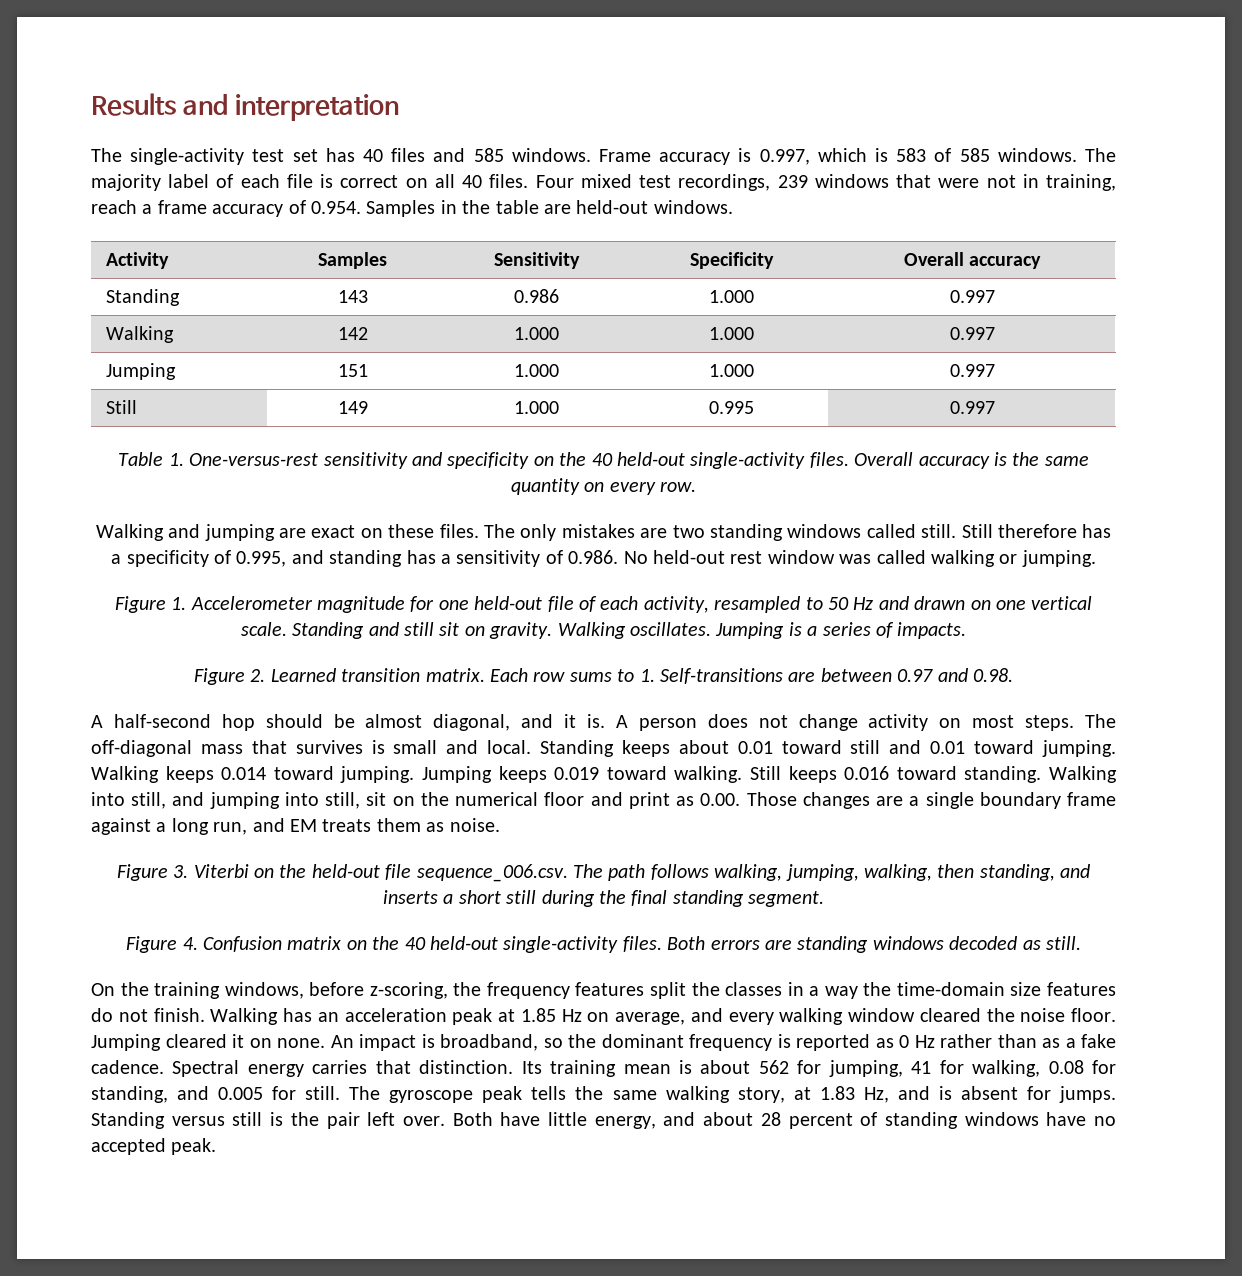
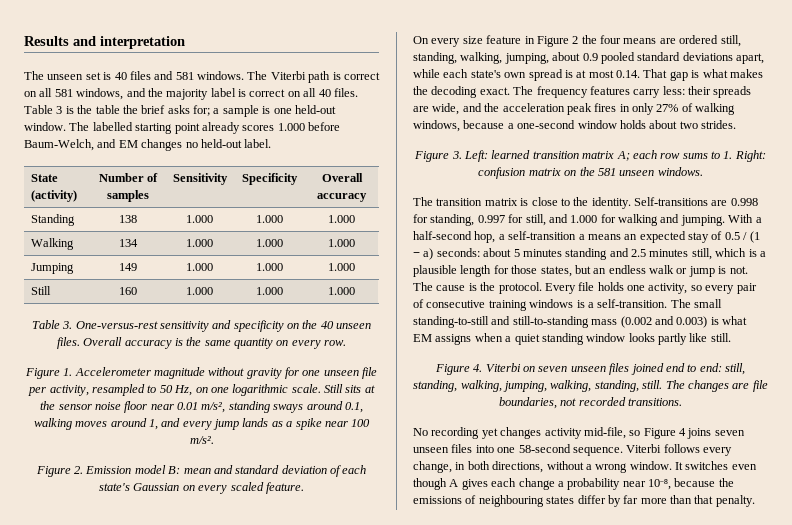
[130,148,1117,165] [91,174,313,191] single-activity test set has 40 files and 585 windows. Frame accuracy is 0.997, which is 583 of 585 windows. The majority label of each file -> [47,71,380,83] [24,88,236,100] unseen set is 40 files and 581 windows. The Viterbi path is correct on all 581 windows, and the majority label
[535,174,1116,191] [91,200,733,217] [106,252,170,269] [318,252,387,269] Four mixed test recordings, 239 windows that were not in training, reach a frame accuracy of 0.954. Samples in the table are held-out windows. // Activity | Samples -> [24,105,336,117] [24,122,340,134] [24,139,272,151] [31,174,59,182] [31,190,78,202] [98,173,159,182] [107,190,149,202] Table 3 is the table the brief asks for; a sample is one held-out window. The labelled starting point already scores 1.000 before Baum-Welch, and EM changes no held-out label. // State (activity) | Number of samples
[337,290,368,303] [513,289,559,303] [709,290,754,303] [949,290,995,303] [106,326,175,343] [337,327,368,340] [513,327,559,340] [709,327,754,340] [949,327,995,340] [106,363,177,380] [337,364,368,377] [513,364,559,377] [709,364,754,377] [949,364,995,377] [106,400,138,414] 143 | 0.986 | 1.000 | 0.997 // Walking | 142 | 1.000 | 1.000 | 0.997 // Jumping | 151 | 1.000 | 1.000 | 0.997 // Still -> [119,215,137,223] [186,215,213,223] [256,215,283,223] [328,215,355,223] [31,238,75,250] [119,239,138,247] [186,239,213,247] [256,239,283,247] [328,239,355,247] [31,263,75,274] 138 | 1.000 | 1.000 | 1.000 // Walking | 134 | 1.000 | 1.000 | 1.000 // Jumping
[709,401,754,414] [949,401,995,414] [118,452,184,466] 0.995 | 0.997 // Table 1. -> [256,263,283,271] [328,263,355,271] [31,286,52,295] [119,287,137,295] [186,287,213,295] [256,287,283,295] [328,287,355,295] [31,320,73,329] 1.000 | 1.000 // Still | 160 | 1.000 | 1.000 | 1.000 // Table 3.
[616,452,806,469] held-out single-activity -> [336,323,372,329] unseen
[95,524,1112,541] [111,550,1096,567] [114,596,1093,613] [240,622,967,639] [194,668,1013,685] [91,714,1117,731] [91,740,1116,757] [91,766,1118,783] [91,792,1116,809] [91,818,500,835] [116,864,189,881] Walking and jumping are exact on these files. The only mistakes are two standing windows called still. Still therefore has a specificity of 0.995, and standing has a sensitivity of 0.986. No held-out rest window was called walking or jumping. // Figure 1. Accelerometer magnitude for one held-out file of each activity, resampled to 50 Hz and drawn on one vertical scale. Standing and still sit on gravity. Walking oscillates. Jumping is a series of impacts. // Figure 2. Learned transition matrix. Each row sums to 1. Self-transitions are between 0.97 and 0.98. // A half-second hop should be almost diagonal, and it is. A person does not change activity on most steps. The off-diagonal mass that survives is small and local. Standing keeps about 0.01 toward still and 0.01 toward jumping. Walking keeps 0.014 toward jumping. Jumping keeps 0.019 toward walking. Still keeps 0.016 toward standing. Walking into still, and jumping into still, sit on the numerical floor and print as 0.00. Those changes are a single boundary frame against a long run, and EM treats them as noise. // Figure 3. -> [24,367,378,379] [28,384,375,396] [40,401,363,413] [33,418,371,430] [189,436,214,444] [35,465,367,477] [99,482,304,494] [413,35,741,47] [413,52,764,64] [413,69,763,81] [413,86,752,98] [413,103,736,115] [413,120,736,132] [414,150,766,162] [478,167,703,179] [413,197,758,209] [413,214,762,226] [413,231,760,243] [413,248,766,260] [413,265,748,277] [413,282,757,294] [413,299,722,311] [413,316,747,328] [413,333,731,345] [434,364,483,375] Figure 1. Accelerometer magnitude without gravity for one unseen file per activity, resampled to 50 Hz, on one logarithmic scale. Still sits at the sensor noise floor near 0.01 m/s², standing sways around 0.1, walking moves around 1, and every jump lands as a spike near 100 m/s². // Figure 2. Emission model B: mean and standard deviation of each state's Gaussian on every scaled feature. // On every size feature in Figure 2 the four means are ordered still, standing, walking, jumping, about 0.9 pooled standard deviations apart, while each state's own spread is at most 0.14. That gap is what makes the decoding exact. The frequency features carry less: their spreads are wide, and the acceleration peak fires in only 27% of walking windows, because a one-second window holds about two strides. // Figure 3. Left: learned transition matrix A; each row sums to 1. Right: confusion matrix on the 581 unseen windows. // The transition matrix is close to the identity. Self-transitions are 0.998 for standing, 0.997 for still, and 1.000 for walking and jumping. With a half-second hop, a self-transition a means an expected stay of 0.5 / (1 − a) seconds: about 5 minutes standing and 2.5 minutes still, which is a plausible length for those states, but an endless walk or jump is not. The cause is the protocol. Every file holds one activity, so every pair of consecutive training windows is a self-transition. The small standing-to-still and still-to-standing mass (0.002 and 0.003) is what EM assigns when a quiet standing window looks partly like still. // Figure 4.
[279,864,1091,882] [382,890,825,907] [126,936,1081,953] [91,982,1116,999] [91,1008,1116,1025] [91,1034,1116,1051] [91,1060,1117,1077] [91,1086,1116,1103] [91,1112,1117,1129] [91,1138,217,1155] the held-out file sequence_006.csv. The path follows walking, jumping, walking, then standing, and inserts a short still during the final standing segment. // Figure 4. Confusion matrix on the 40 held-out single-activity files. Both errors are standing windows decoded as still. // On the training windows, before z-scoring, the frequency features split the classes in a way the time-domain size features do not finish. Walking has an acceleration peak at 1.85 Hz on average, and every walking window cleared the noise floor. Jumping cleared it on none. An impact is broadband, so the dominant frequency is reported as 0 Hz rather than as a fake cadence. Spectral energy carries that distinction. Its training mean is about 562 for jumping, 41 for walking, 0.08 for standing, and 0.005 for still. The gyroscope peak tells the same walking story, at 1.83 Hz, and is absent for jumps. Standing versus still is the pair left over. Both have little energy, and about 28 percent of standing windows have no accepted peak. -> [538,363,746,375] [413,380,768,392] [498,397,683,409] [413,427,745,439] [413,444,732,456] [413,461,757,473] [413,478,734,490] [413,495,755,507] seven unseen files joined end to end: still, standing, walking, jumping, walking, standing, still. The changes are file boundaries, not recorded transitions. // No recording yet changes activity mid-file, so Figure 4 joins seven unseen files into one 58-second sequence. Viterbi follows every change, in both directions, without a wrong window. It switches even though A gives each change a probability near 10⁻⁸, because the emissions of neighbouring states differ by far more than that penalty.

